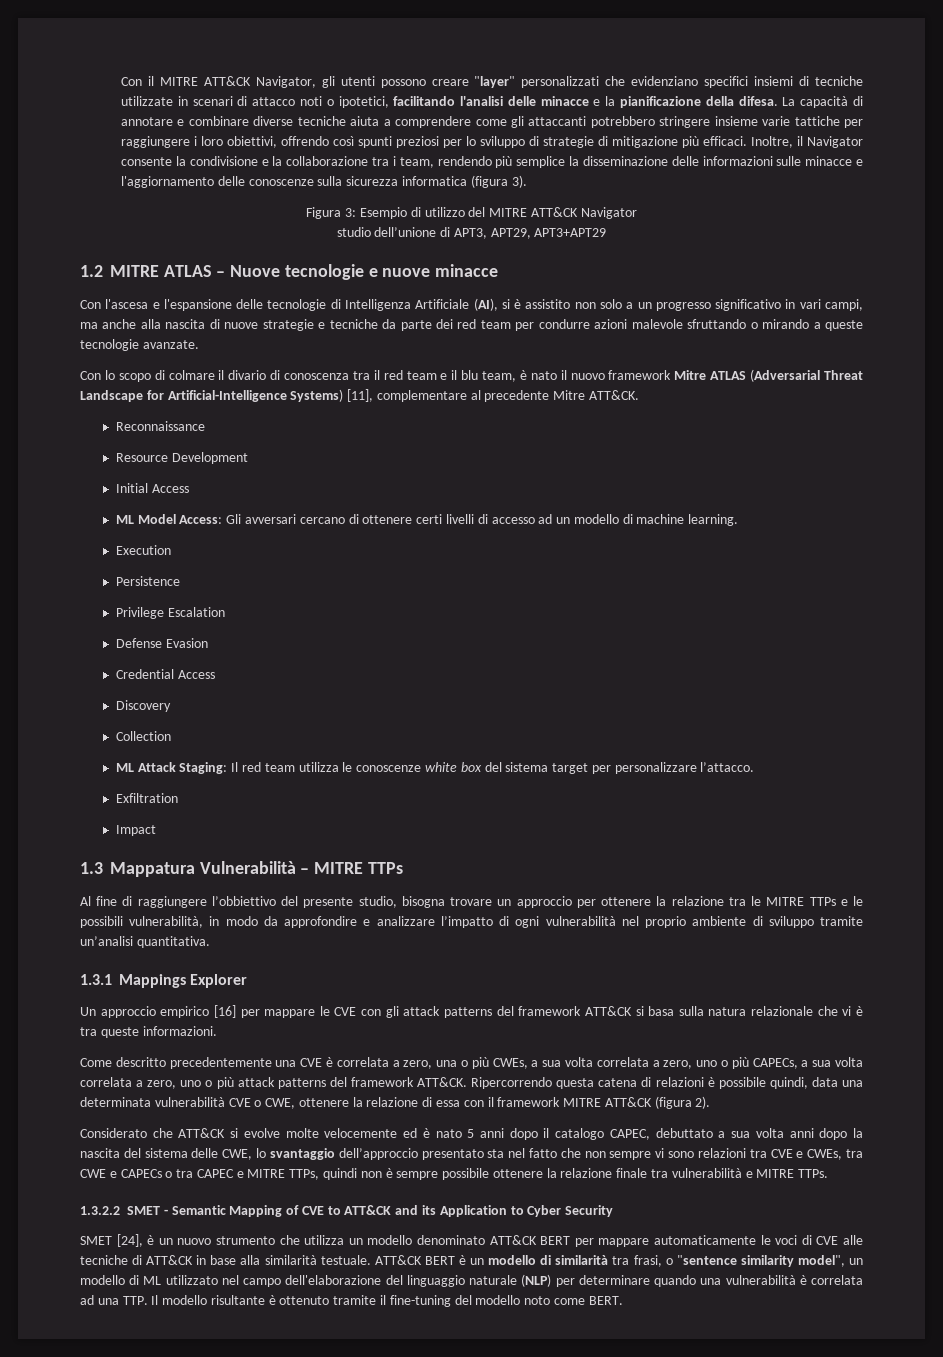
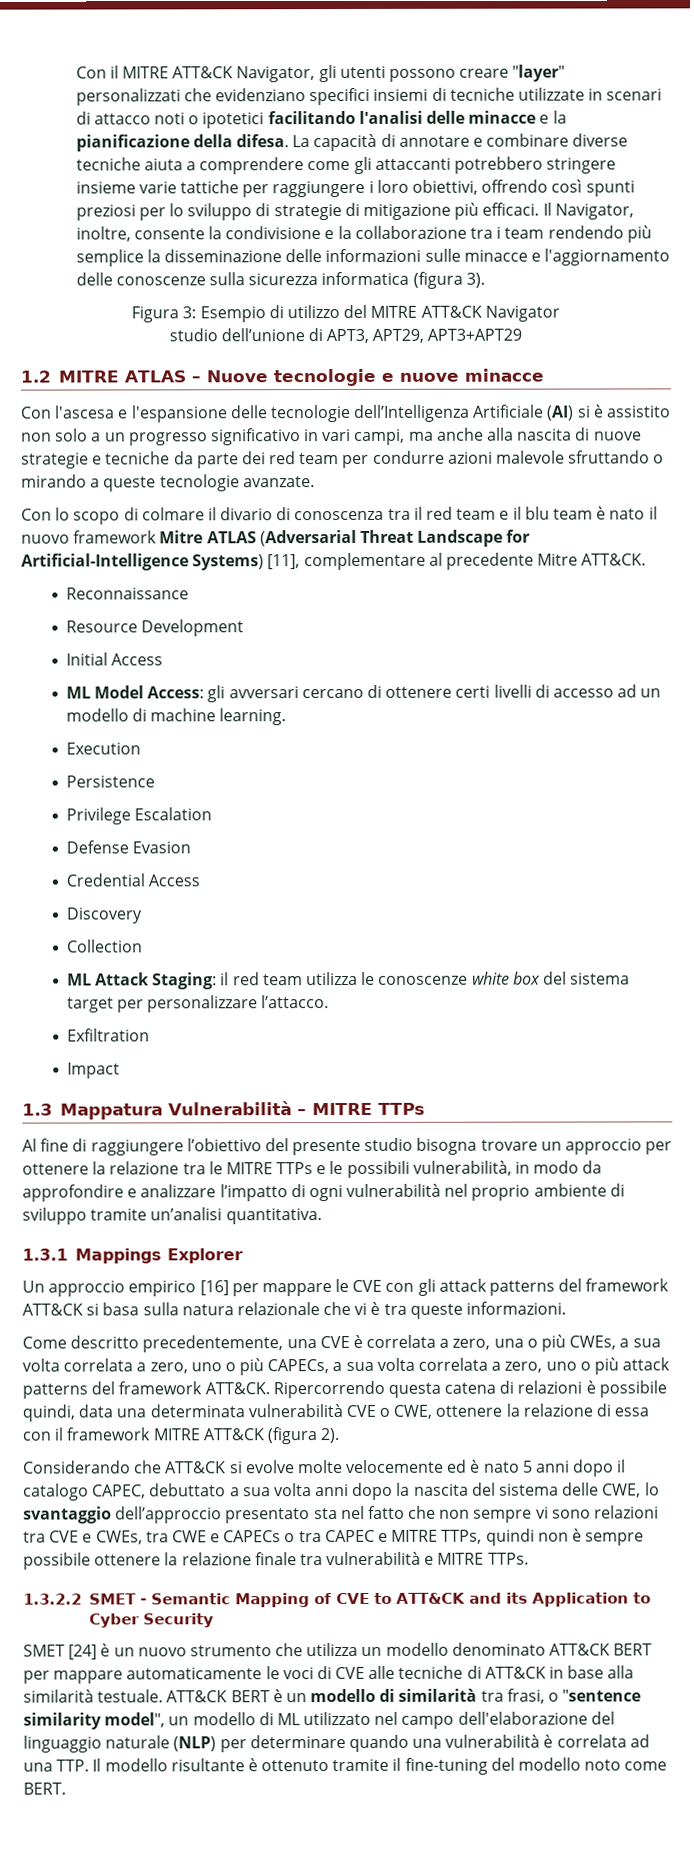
[338,96,389,108] ipotetici, -> [202,112,265,129] ipotetici
[751,136,863,148] Inoltre, il Navigator -> [542,202,634,220] [75,226,131,242] Il Navigator, inoltre,
[399,157,434,168] team, -> [504,227,545,239] team
[330,298,498,311] di Intelligenza Artificiale (AI), -> [353,404,575,422] dell’Intelligenza Artificiale (AI)
[482,371,517,382] team, -> [552,508,593,520] team
[226,514,242,524] Gli -> [207,685,226,703] gli
[231,762,239,772] Il -> [220,972,230,986] il
[211,896,276,906] l’obbiettivo -> [186,1138,262,1152] l’obiettivo
[358,896,397,908] studio, -> [364,1137,414,1151] studio
[169,1057,272,1069] precedentemente -> [142,1335,284,1353] precedentemente,
[80,1128,147,1138] Considerato -> [23,1460,131,1474] Considerando
[116,1234,143,1247] [24], -> [68,1644,98,1660] [24]

